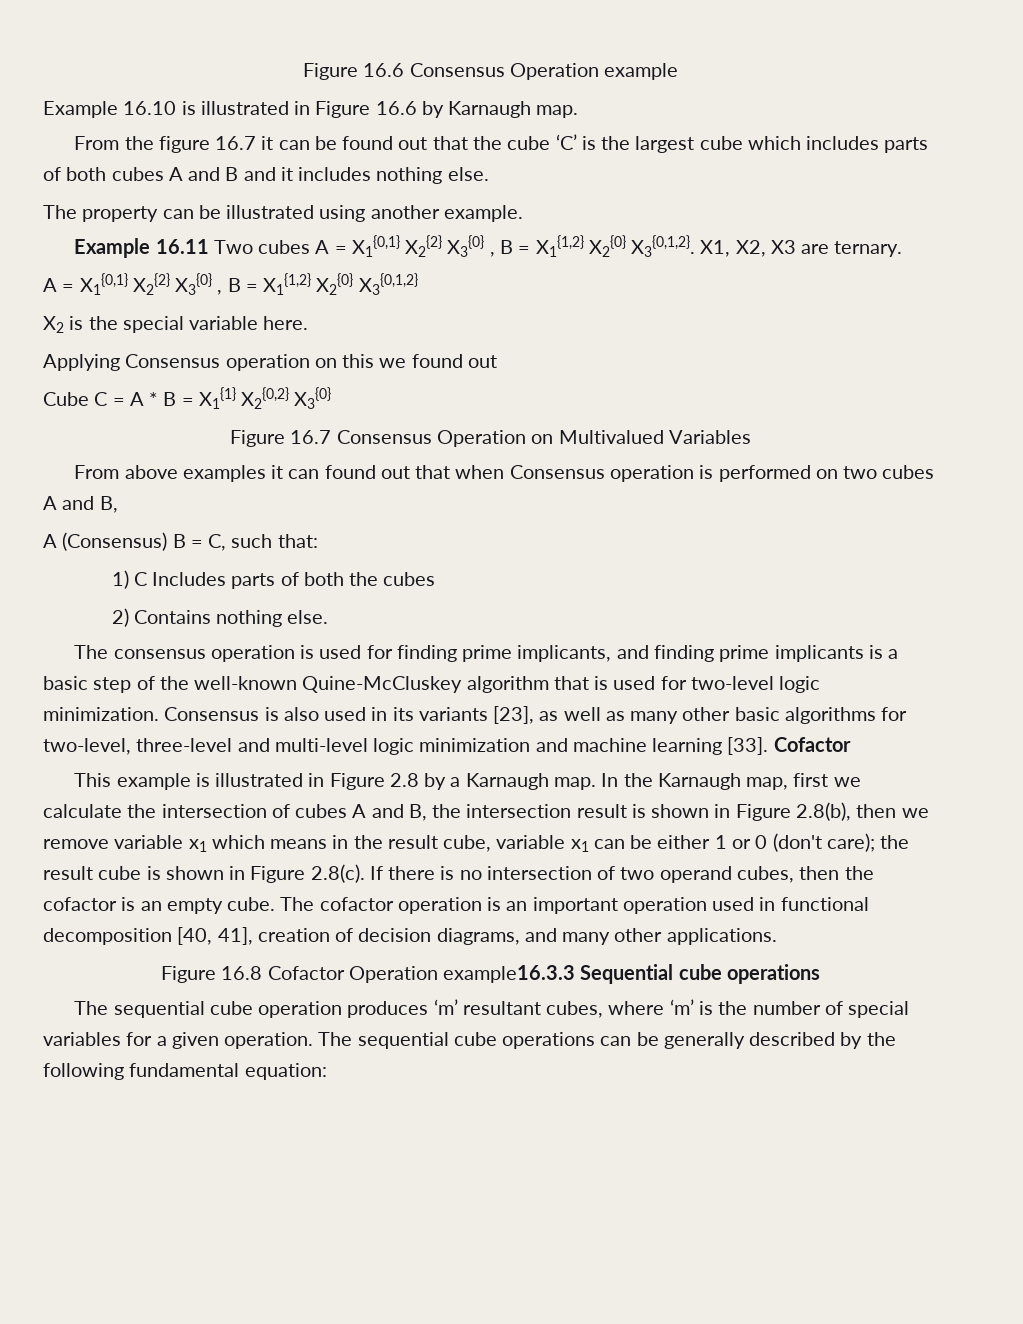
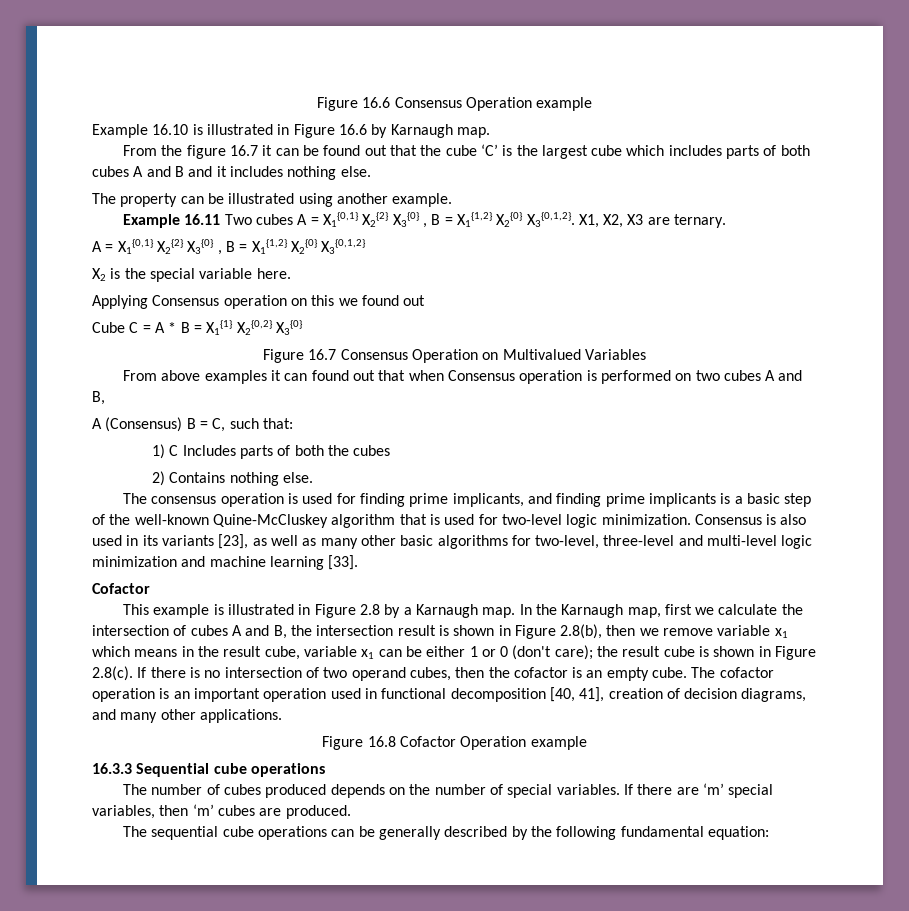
(769, 746) none -> (359, 562) //
[443,965,576,983] example16.3.3 -> [530,736,587,750] [92,763,132,774] example // 16.3.3
[113,999,910,1018] [43,1032,314,1049] sequential cube operation produces ‘m’ resultant cubes, where ‘m’ is the number of special variables for a given operation. -> [151,783,774,798] [92,804,351,819] number of cubes produced depends on the number of special variables. If there are ‘m’ special variables, then ‘m’ cubes are produced. //

